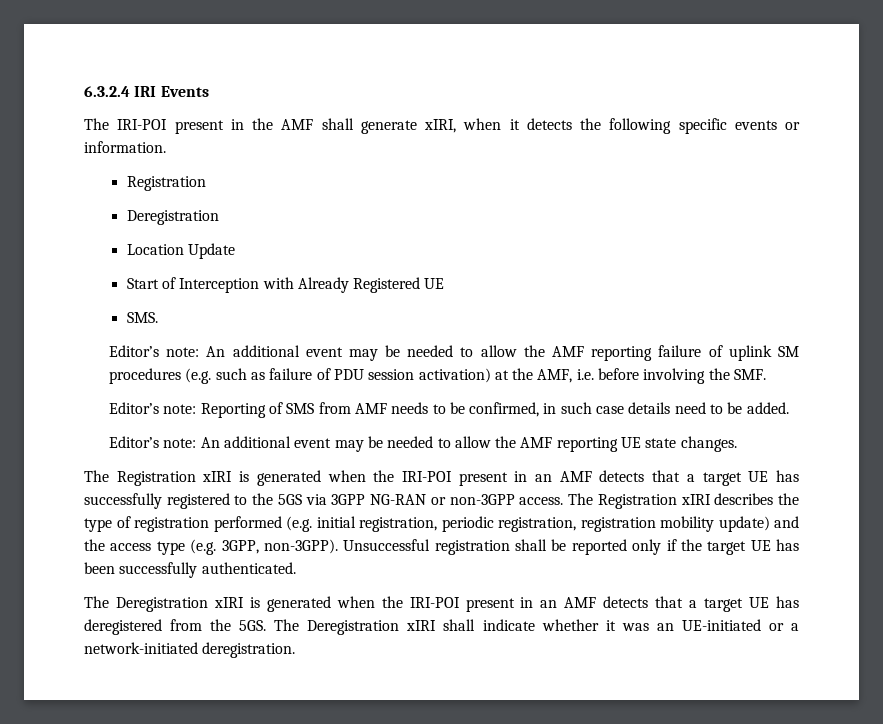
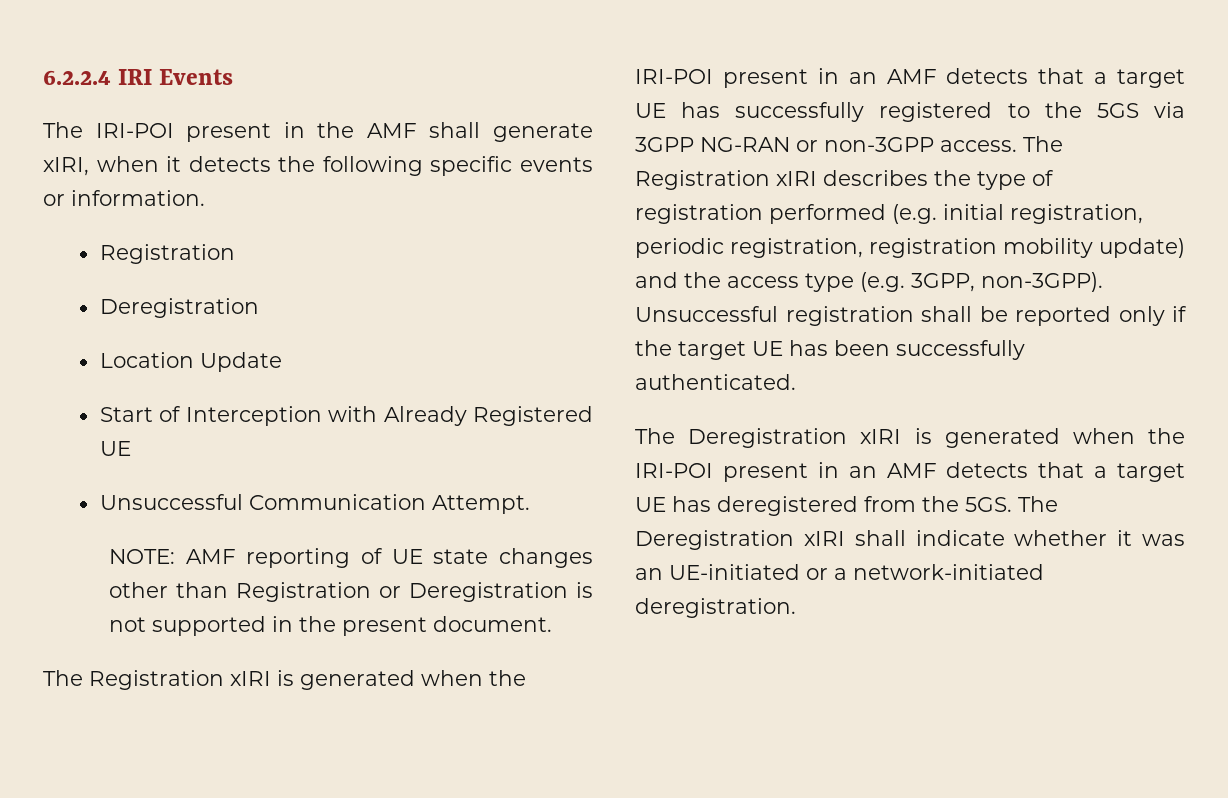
[84,86,130,97] 6.3.2.4 -> [43,70,111,85] 6.2.2.4
[126,312,158,323] [108,345,799,361] [108,368,767,384] [108,402,789,418] [108,436,737,452] SMS. // Editor’s note: An additional event may be needed to allow the AMF reporting failure of uplink SM procedures (e.g. such as failure of PDU session activation) at the AMF, i.e. before involving the SMF. // Editor’s note: Reporting of SMS from AMF needs to be confirmed, in such case details need to be added. // Editor’s note: An additional event may be needed to allow the AMF reporting UE state changes. -> [99,494,530,514] [109,548,593,568] [109,582,593,602] [109,616,553,636] Unsuccessful Communication Attempt. // NOTE: AMF reporting of UE state changes other than Registration or Deregistration is not supported in the present document.

